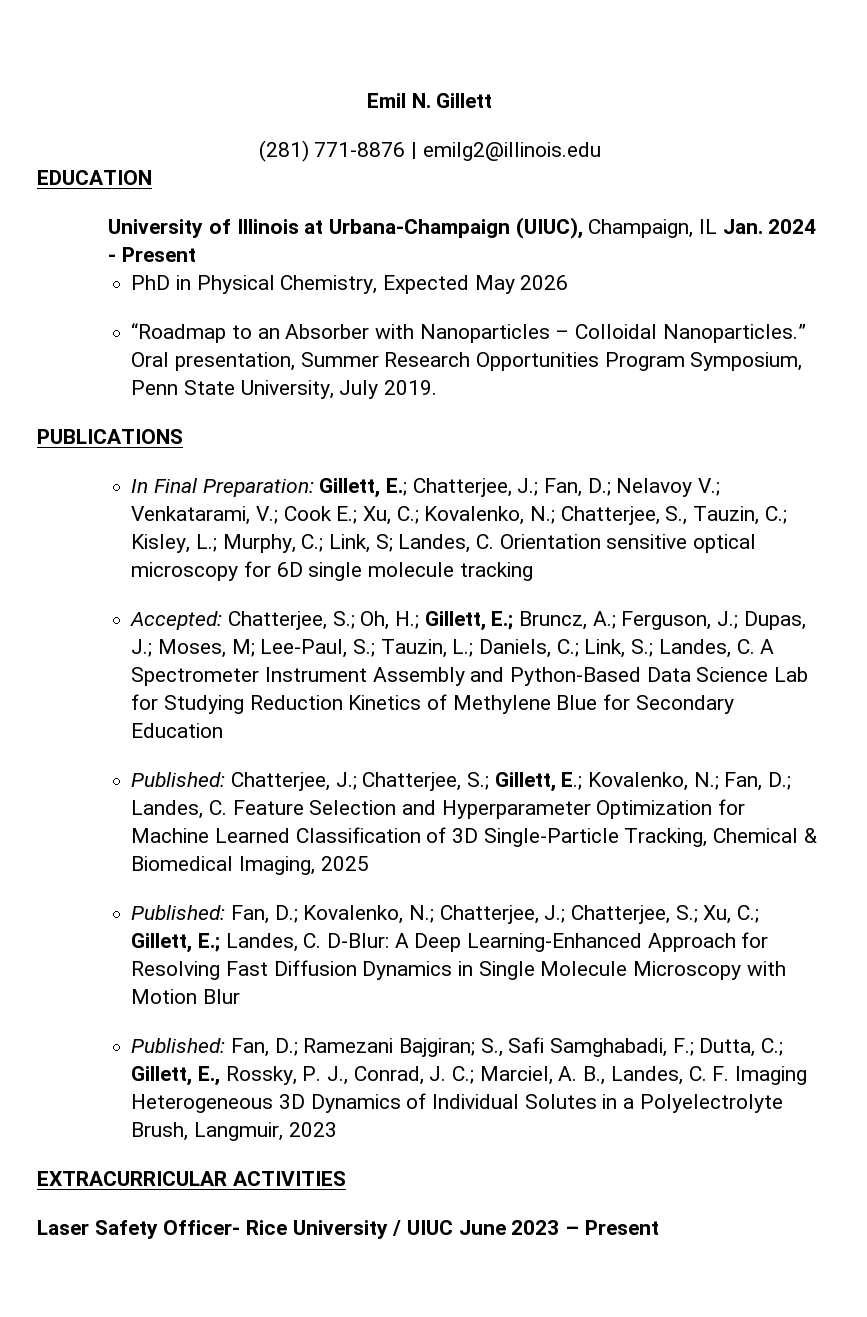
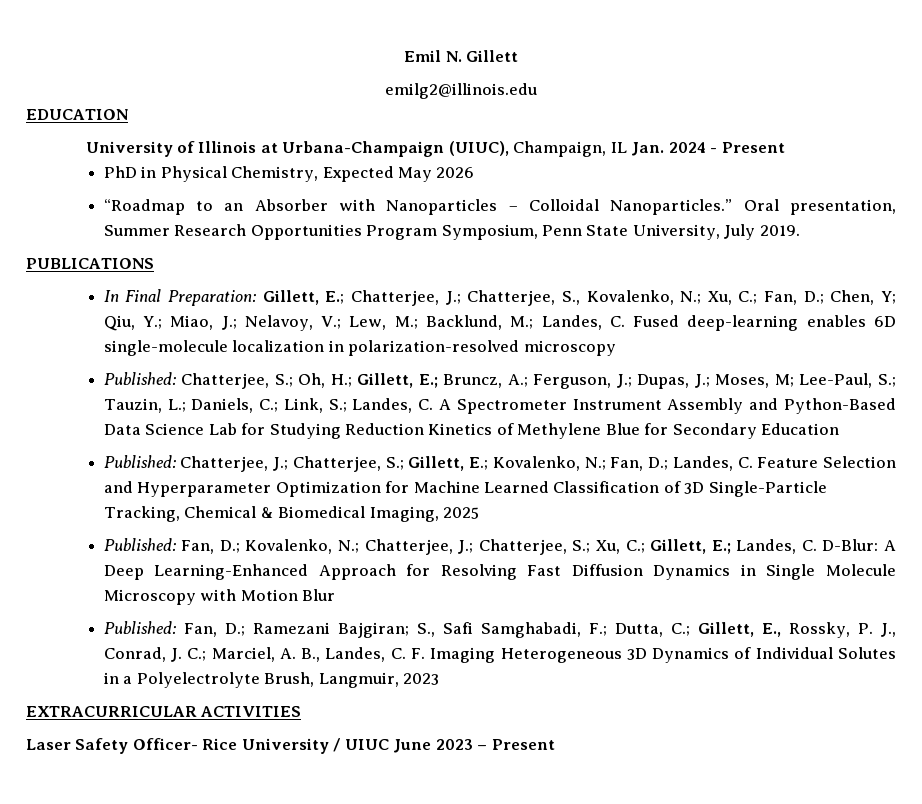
[258,140,417,162] (281) 771-8876 | -> (518, 56) none
[544,478,721,497] [131,506,787,525] [131,534,757,553] [131,561,533,581] [130,611,223,630] Fan, D.; Nelavoy V.; Venkatarami, V.; Cook E.; Xu, C.; Kovalenko, N.; Chatterjee, S., Tauzin, C.; Kisley, L.; Murphy, C.; Link, S; Landes, C. Orientation sensitive optical microscopy for 6D single molecule tracking // Accepted: -> [467,290,896,306] [103,315,896,331] [103,340,616,356] [103,372,176,385] Chatterjee, S., Kovalenko, N.; Xu, C.; Fan, D.; Chen, Y; Qiu, Y.; Miao, J.; Nelavoy, V.; Lew, M.; Backlund, M.; Landes, C. Fused deep-learning enables 6D single-molecule localization in polarization-resolved microscopy // Published:

